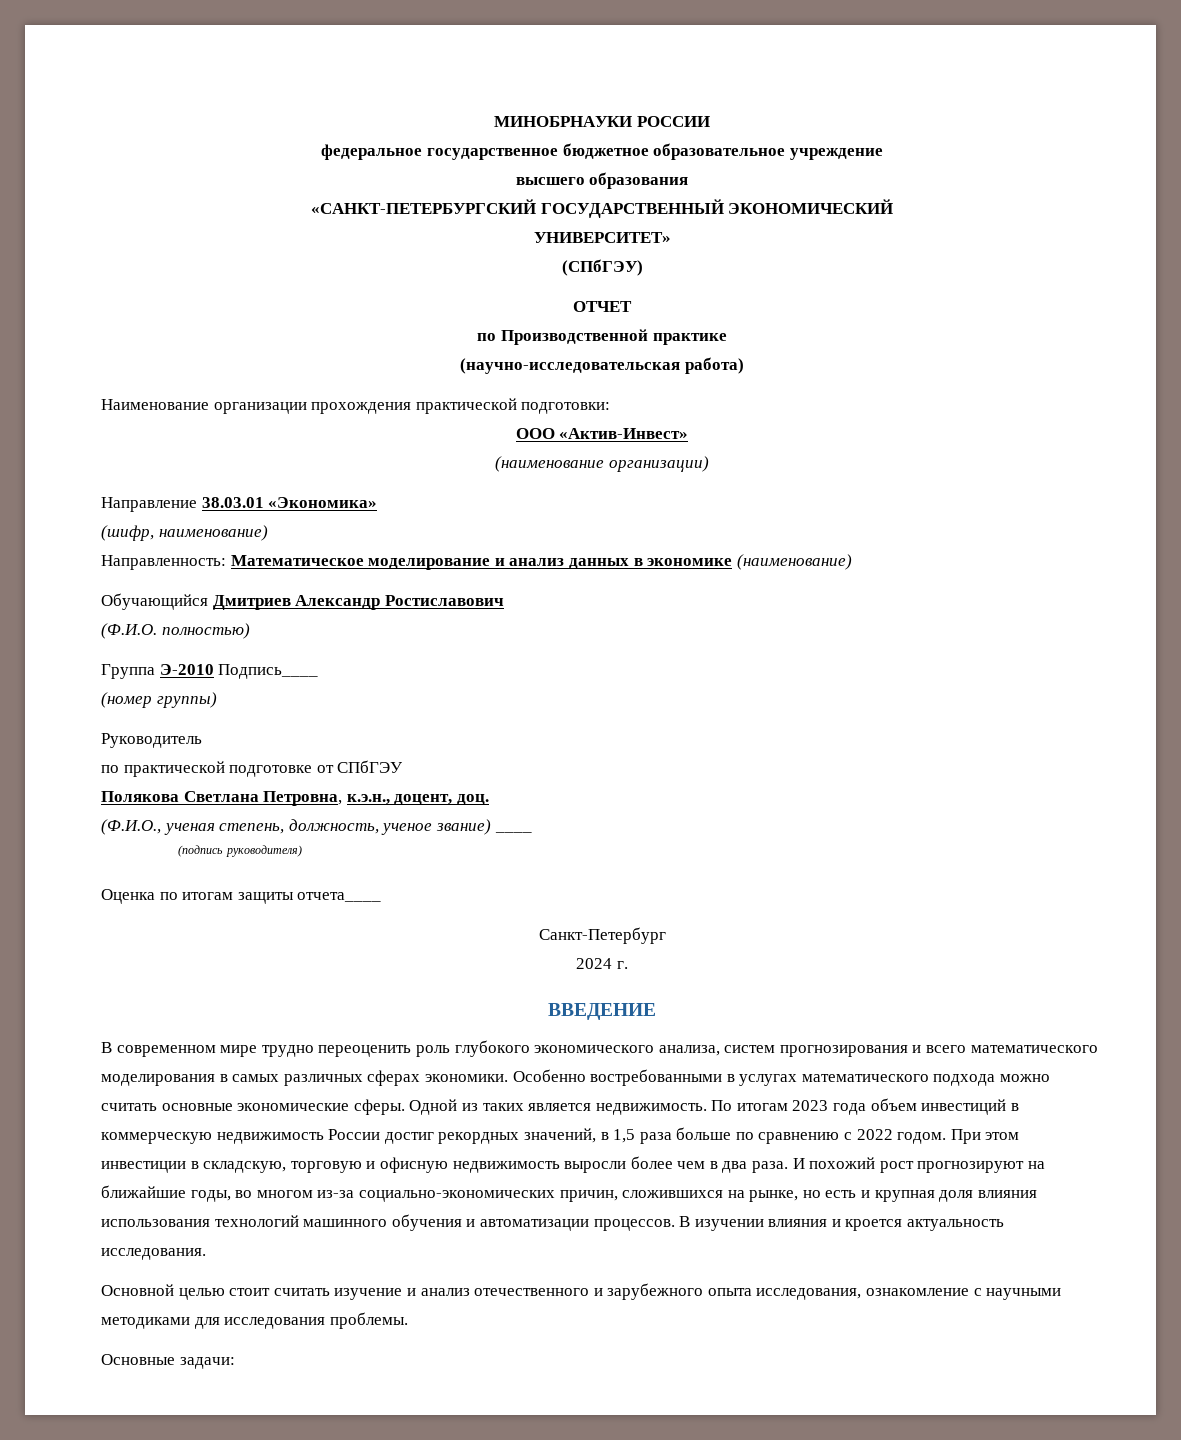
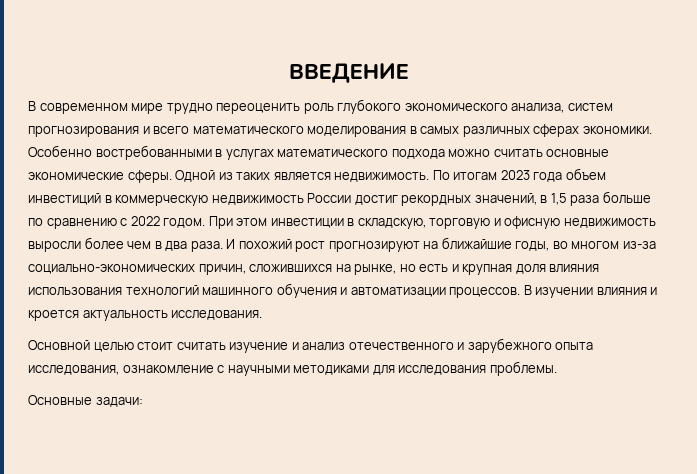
[494,116,710,127] [321,143,883,160] [515,172,689,189] [310,199,894,218] [533,232,671,243] [561,259,643,276] [573,301,632,312] [477,329,727,345] [460,357,744,374] [101,398,611,414] [515,428,689,439] [495,456,709,472] [101,497,378,512] [101,525,268,541] [101,554,852,570] [101,593,504,610] [101,623,250,639] [101,664,319,679] [101,692,217,708] [101,733,202,748] [101,760,404,777] [101,791,489,806] [101,819,532,835] [178,845,302,857] [101,889,382,904] [538,927,666,944] [576,958,628,969] МИНОБРНАУКИ РОССИИ // федеральное государственное бюджетное образовательное учреждение // высшего образования // «САНКТ-ПЕТЕРБУРГСКИЙ ГОСУДАРСТВЕННЫЙ ЭКОНОМИЧЕСКИЙ // УНИВЕРСИТЕТ» // (СПбГЭУ) // ОТЧЕТ // по Производственной практике // (научно-исследовательская работа) // Наименование организации прохождения практической подготовки: // ООО «Актив-Инвест» // (наименование организации) // Направление 38.03.01 «Экономика» // (шифр, наименование) // Направленность: Математическое моделирование и анализ данных в экономике (наименование) // Обучающийся Дмитриев Александр Ростиславович // (Ф.И.О. полностью) // Группа Э-2010 Подпись____ // (номер группы) // Руководитель // по практической подготовке от СПбГЭУ // Полякова Светлана Петровна, к.э.н., доцент, доц. // (Ф.И.О., ученая степень, должность, ученое звание) ____ // (подпись руководителя) // Оценка по итогам защиты отчета____ // Санкт-Петербург // 2024 г. // -> (288, 73) none

